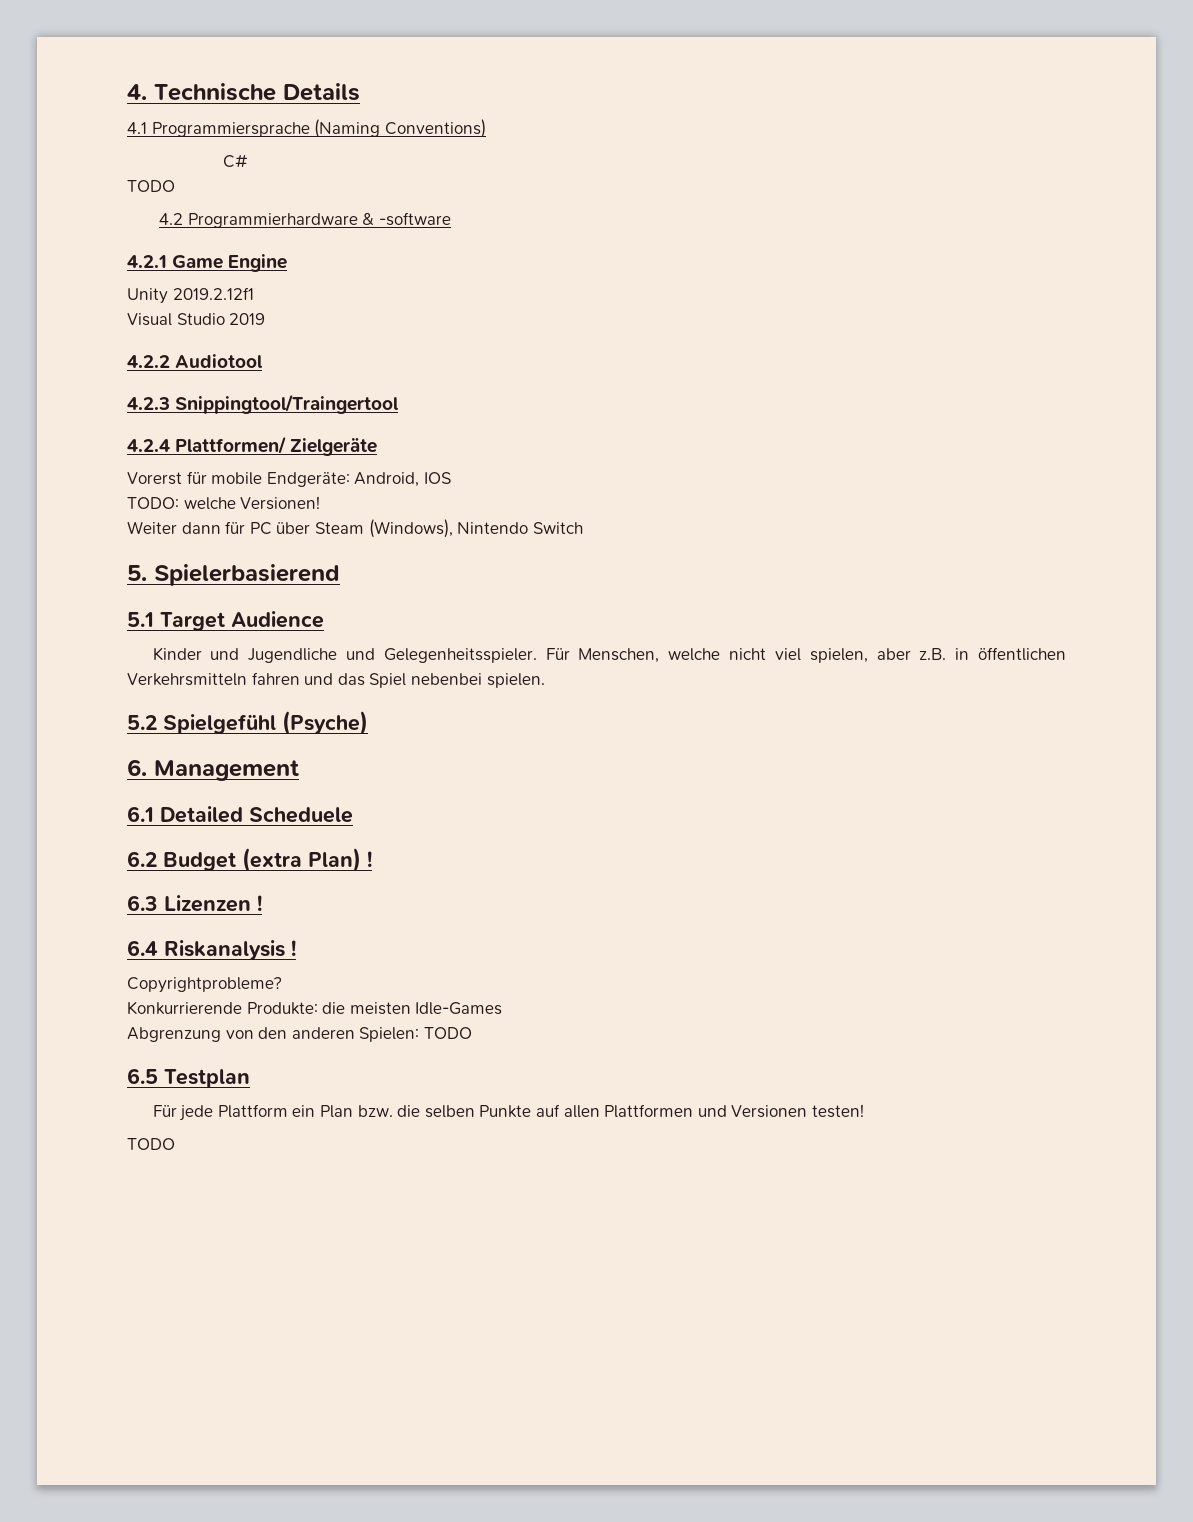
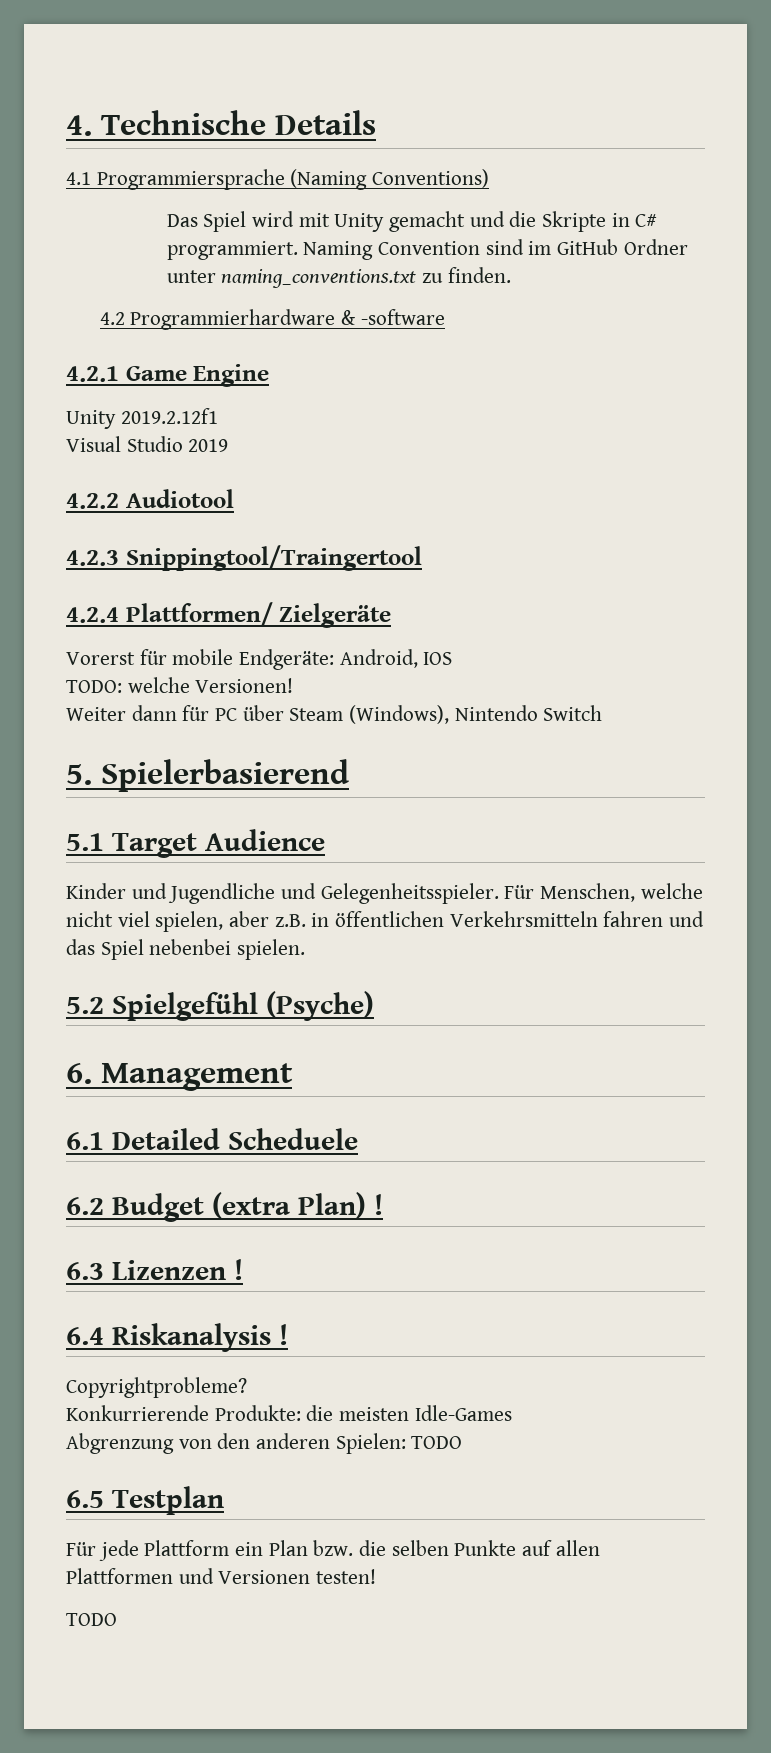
[223,154,249,168] [127,180,175,192] C# // TODO -> [166,211,658,232] [166,239,688,260] [166,267,511,288] Das Spiel wird mit Unity gemacht und die Skripte in C# programmiert. Naming Convention sind im GitHub Ordner unter naming_conventions.txt zu finden.

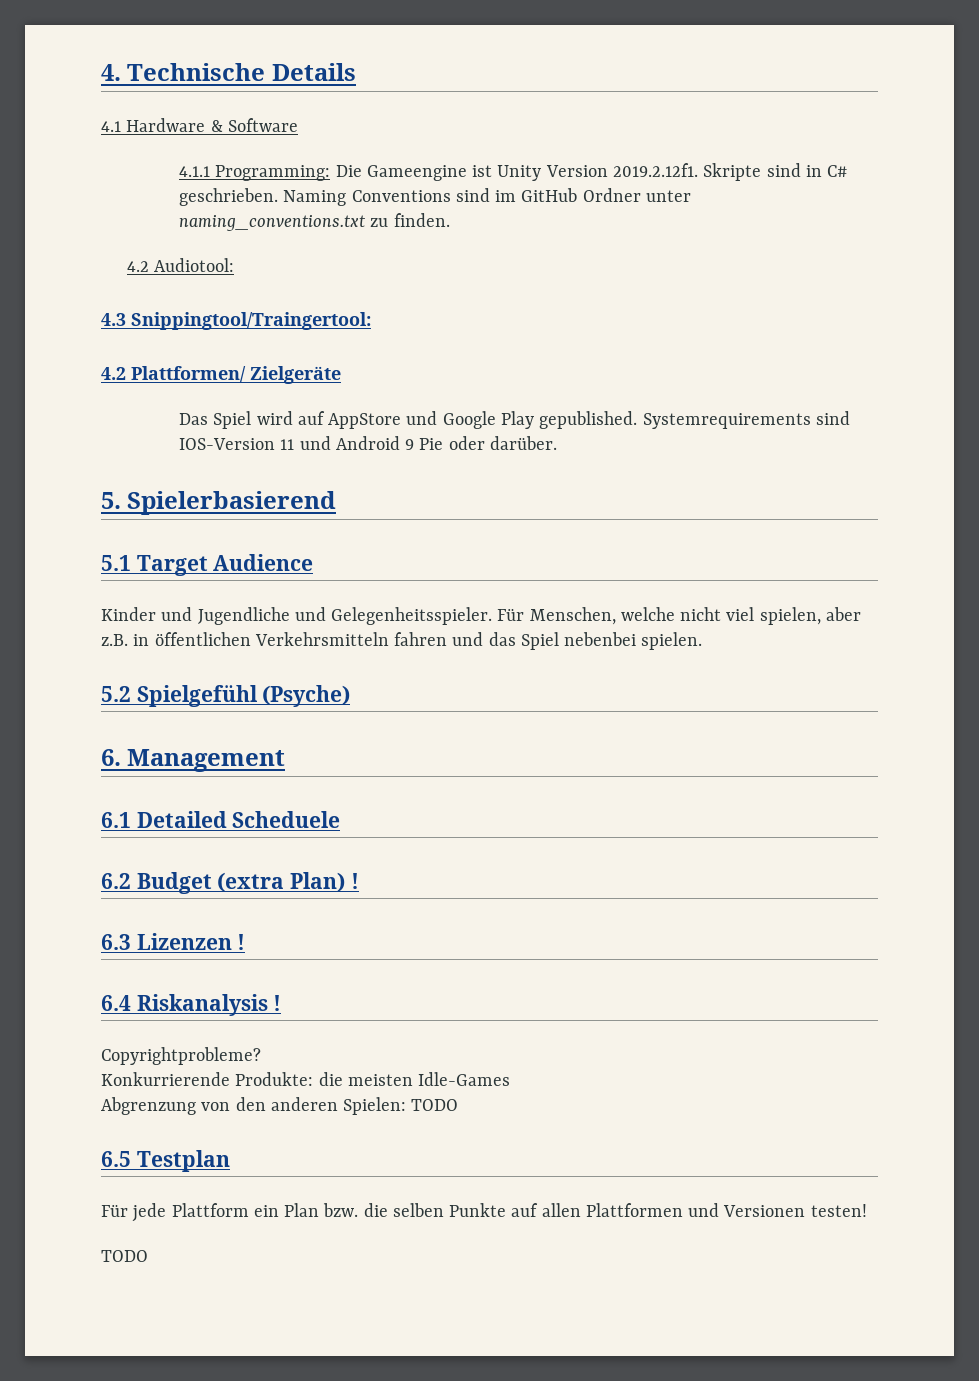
[96,169,490,190] [166,211,658,232] [166,241,480,260] Programmiersprache (Naming Conventions) // Das Spiel wird mit Unity gemacht und die Skripte in C# programmiert. Naming Convention -> [126,118,298,132] [179,163,849,181] [179,188,451,206] Hardware & Software // 4.1.1 Programming: Die Gameengine ist Unity Version 2019.2.12f1. Skripte sind in C# geschrieben. Naming Conventions
[130,309,445,330] [66,364,270,387] [66,408,218,429] [66,436,229,452] [66,489,234,509] [66,545,422,571] [66,602,392,628] [66,649,453,670] [66,677,294,693] [66,705,603,724] Programmierhardware & -software // 4.2.1 Game Engine // Unity 2019.2.12f1 // Visual Studio 2019 // 4.2.2 Audiotool // 4.2.3 Snippingtool/Traingertool // 4.2.4 Plattformen/ Zielgeräte // Vorerst für mobile Endgeräte: Android, IOS // TODO: welche Versionen! // Weiter dann für PC über Steam (Windows), Nintendo Switch -> [154,258,235,272] [101,312,371,330] [101,366,341,384] [179,411,850,429] [179,436,558,450] Audiotool: // 4.3 Snippingtool/Traingertool: // 4.2 Plattformen/ Zielgeräte // Das Spiel wird auf AppStore und Google Play gepublished. Systemrequirements sind IOS-Version 11 und Android 9 Pie oder darüber.

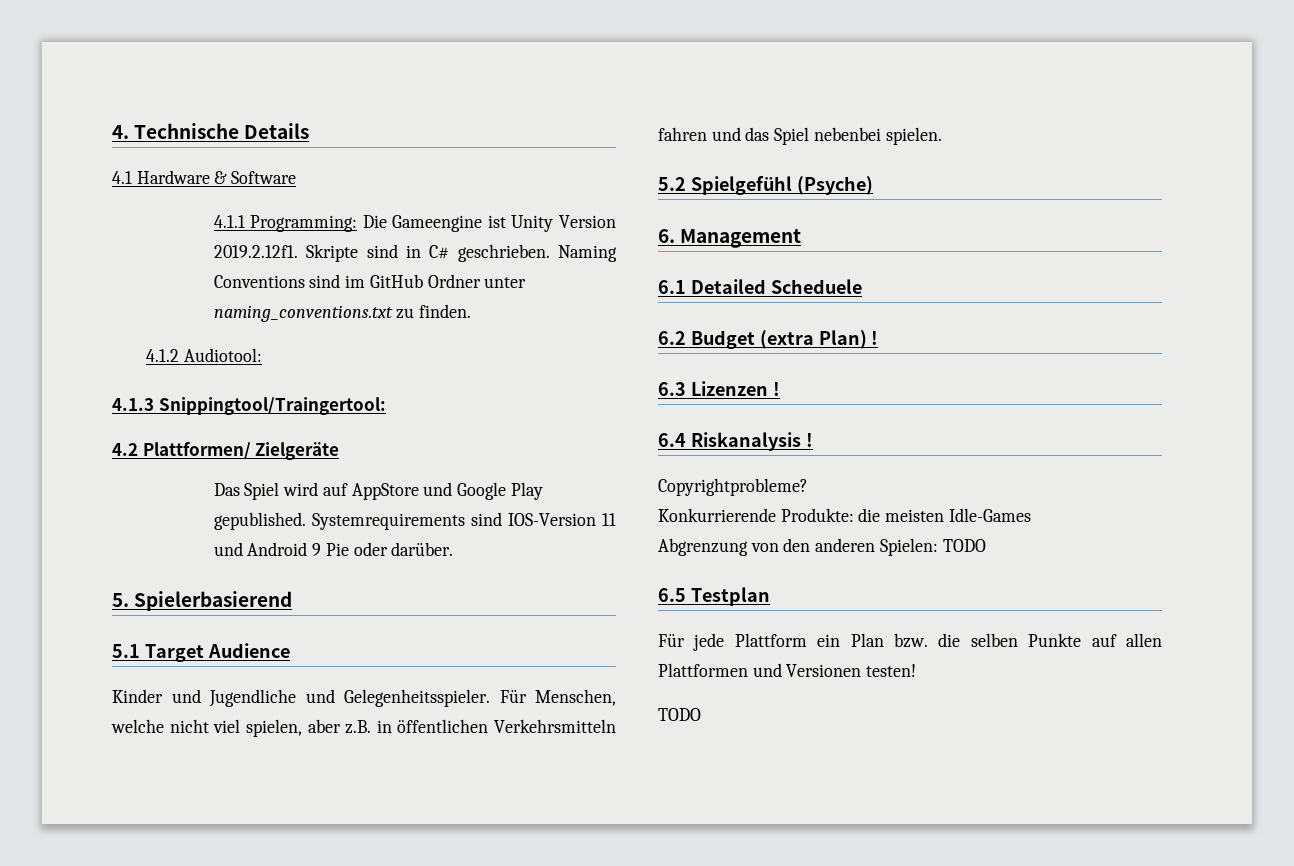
[127,261,150,272] 4.2 -> [145,349,179,362] 4.1.2
[101,313,126,326] 4.3 -> [112,398,154,411] 4.1.3

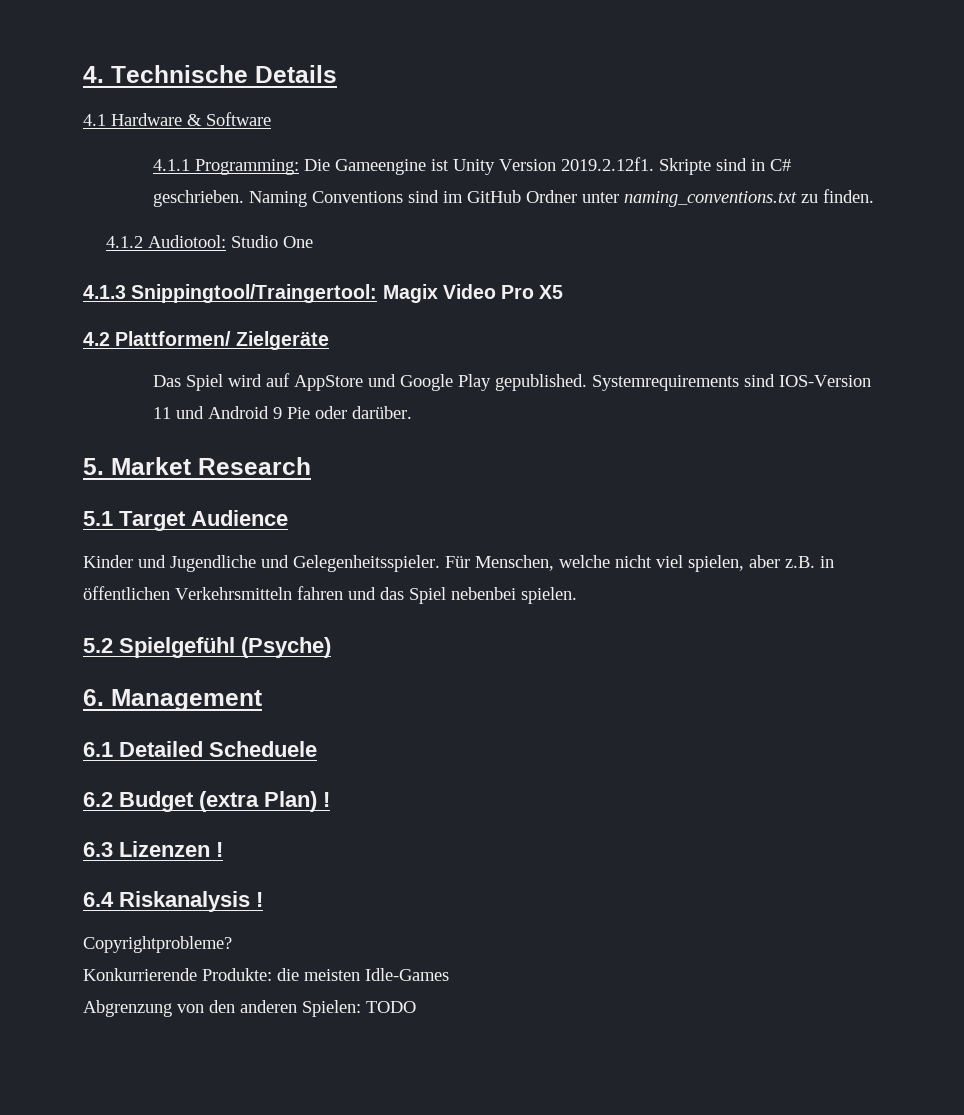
(262, 355) none -> [231,235,314,248] Studio One
(386, 406) none -> [382,284,564,303] Magix Video Pro X5
[134,591,293,611] Spielerbasierend -> [111,457,311,475] Market Research
[658,587,770,606] [658,633,1162,651] [658,663,917,677] [658,708,701,721] // 6.5 Testplan // Für jede Plattform ein Plan bzw. die selben Punkte auf allen Plattformen und Versionen testen! // TODO -> (416, 1007) none

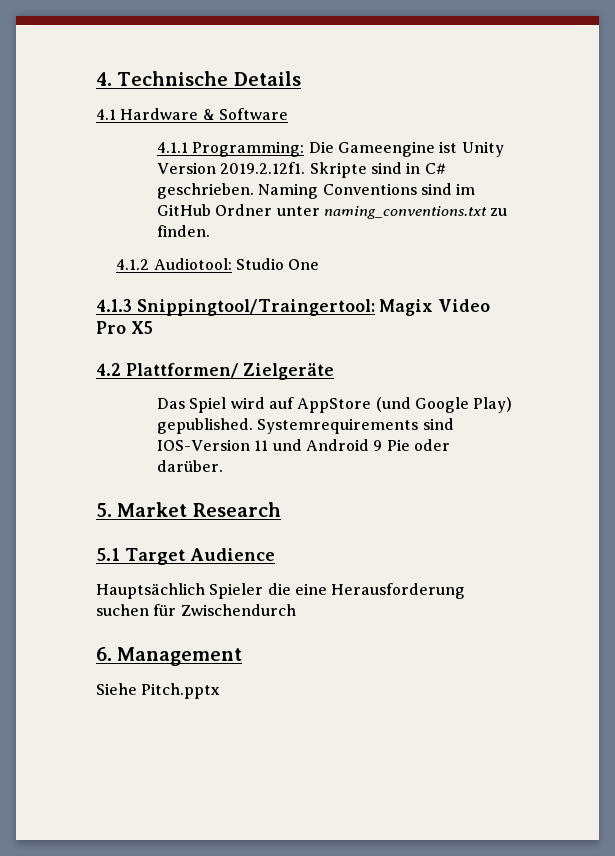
[368,374,492,391] und Google Play -> [375,397,513,413] (und Google Play)
[83,555,834,572] [83,586,577,604] [83,637,331,658] [83,689,262,711] [83,741,317,757] [83,791,330,812] [83,841,223,857] [83,891,263,912] [83,936,232,953] [83,968,449,981] [83,1000,416,1017] Kinder und Jugendliche und Gelegenheitsspieler. Für Menschen, welche nicht viel spielen, aber z.B. in öffentlichen Verkehrsmitteln fahren und das Spiel nebenbei spielen. // 5.2 Spielgefühl (Psyche) // 6. Management // 6.1 Detailed Scheduele // 6.2 Budget (extra Plan) ! // 6.3 Lizenzen ! // 6.4 Riskanalysis ! // Copyrightprobleme? // Konkurrierende Produkte: die meisten Idle-Games // Abgrenzung von den anderen Spielen: TODO -> [96,583,466,599] [96,604,296,616] [96,647,243,666] [96,683,221,699] Hauptsächlich Spieler die eine Herausforderung suchen für Zwischendurch // 6. Management // Siehe Pitch.pptx

